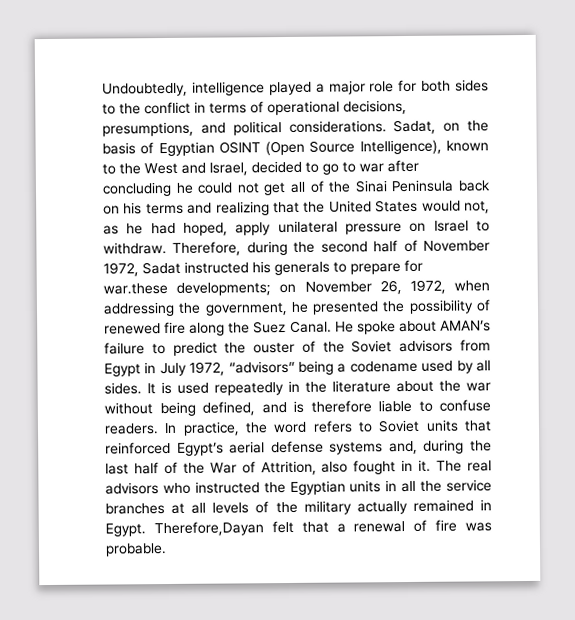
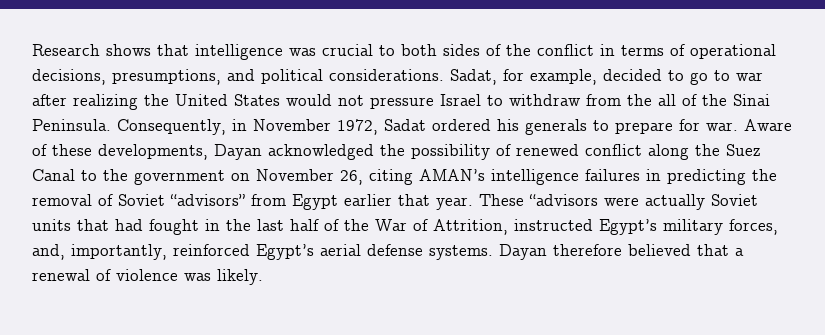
[102,79,418,97] Undoubtedly, intelligence played a major role for -> [32,44,395,60] Research shows that intelligence was crucial to
[102,103,116,115] to -> [486,44,501,56] of
[443,120,489,132] [102,139,489,157] [102,162,248,176] on the basis of Egyptian OSINT (Open Source Intelligence), known to the West and Israel, -> [503,69,597,85] for example,
[102,179,491,197] [103,199,490,216] [103,220,490,236] [103,239,418,256] concluding he could not get all of the Sinai Peninsula back on his terms and realizing that the United States would not, as he had hoped, apply unilateral pressure on Israel to withdraw. Therefore, during the second half of -> [73,94,770,110] [32,119,247,135] realizing the United States would not pressure Israel to withdraw from the all of the Sinai Peninsula. Consequently, in
[184,261,249,274] instructed -> [432,119,491,131] ordered
[103,279,491,296] [103,301,380,317] war.these developments; on November 26, 1972, when addressing the government, he presented -> [706,119,792,131] [32,144,374,160] war. Aware of these developments, Dayan acknowledged
[164,321,187,335] fire -> [585,144,642,156] conflict
[289,320,491,335] [104,339,491,356] [104,360,491,377] [104,380,491,396] [104,399,491,417] [104,419,492,436] [105,439,465,456] Canal. He spoke about AMAN’s failure to predict the ouster of the Soviet advisors from Egypt in July 1972, “advisors” being a codename used by all sides. It is used repeatedly in the literature about the war without being defined, and is therefore liable to confuse readers. In practice, the word refers to Soviet units that reinforced Egypt’s aerial defense systems and, during -> [32,169,777,185] [32,194,758,210] [32,219,220,235] Canal to the government on November 26, citing AMAN’s intelligence failures in predicting the removal of Soviet “advisors” from Egypt earlier that year. These “advisors were actually Soviet units that had fought in
[321,459,493,475] [105,479,493,495] [105,499,492,515] [105,520,294,537] also fought in it. The real advisors who instructed the Egyptian units in all the service branches at all levels of the military actually remained in Egypt. Therefore,Dayan felt -> [514,219,778,235] [32,244,691,260] instructed Egypt’s military forces, and, importantly, reinforced Egypt’s aerial defense systems. Dayan therefore believed
[435,519,492,532] [105,543,167,557] fire was probable. -> [116,269,263,285] violence was likely.

